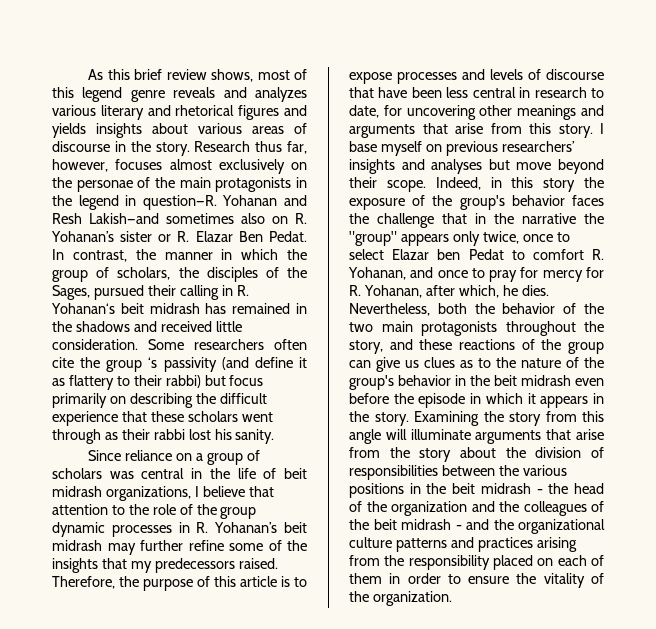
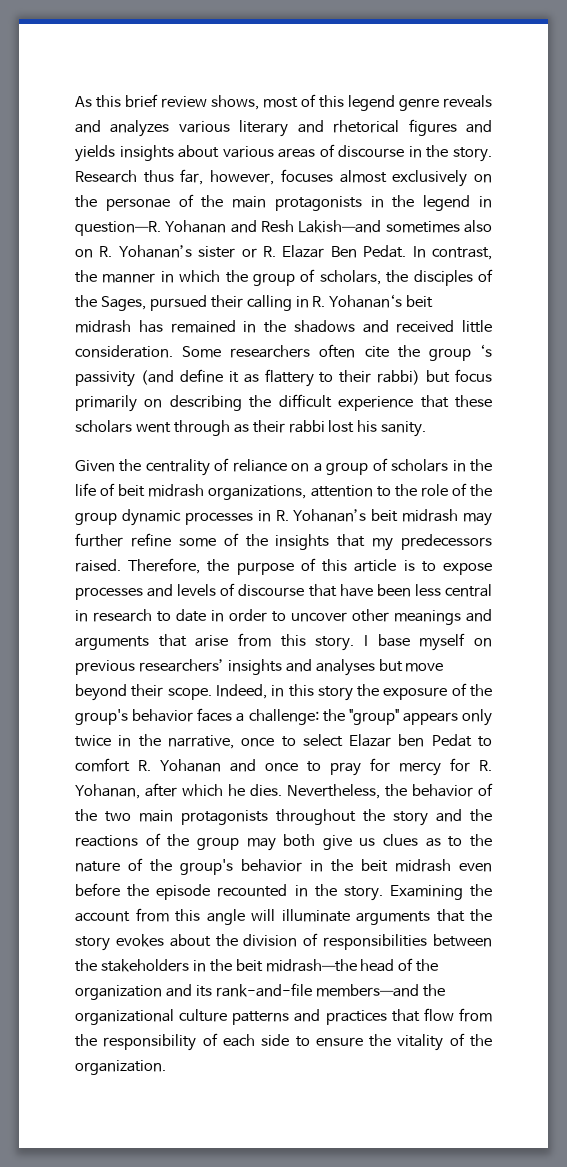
[88,450,122,461] Since -> [75,458,230,476] Given the centrality of
[109,468,185,479] was central -> (449, 465) none
[194,486,274,497] I believe that -> (307, 492) none
[349,105,476,120] date, for uncovering -> [176,609,347,622] date in order to uncover
[349,213,604,228] [349,231,519,246] the challenge that in the narrative the "group" appears only twice, -> [236,709,492,726] [75,734,234,749] a challenge: the "group" appears only twice in the narrative,
[348,267,406,280] Yohanan, -> [160,759,222,772] Yohanan
[458,285,499,298] which, -> [181,784,223,796] which
[437,303,467,314] both -> (380, 791) none
[349,339,453,354] story, and these -> [393,809,492,826] story and the
[349,360,371,368] can -> [246,834,316,851] may both
[470,393,589,408] in which it appears -> [217,884,288,897] recounted
[509,412,541,426] story -> [75,911,130,922] account
[576,429,604,440] [349,447,452,462] arise from the story -> [470,909,492,922] [75,934,164,951] the story evokes
[522,465,567,476] [349,483,569,498] various positions in the beit midrash - the -> [100,959,357,972] stakeholders in the beit midrash—the
[499,501,604,516] [349,519,489,530] the colleagues of the beit midrash - and -> [195,983,419,997] its rank-and-file members—and
[536,537,577,552] arising -> [391,1008,454,1022] that flow
[493,555,604,570] [349,573,441,584] placed on each of them in order -> [202,1033,290,1047] of each side

